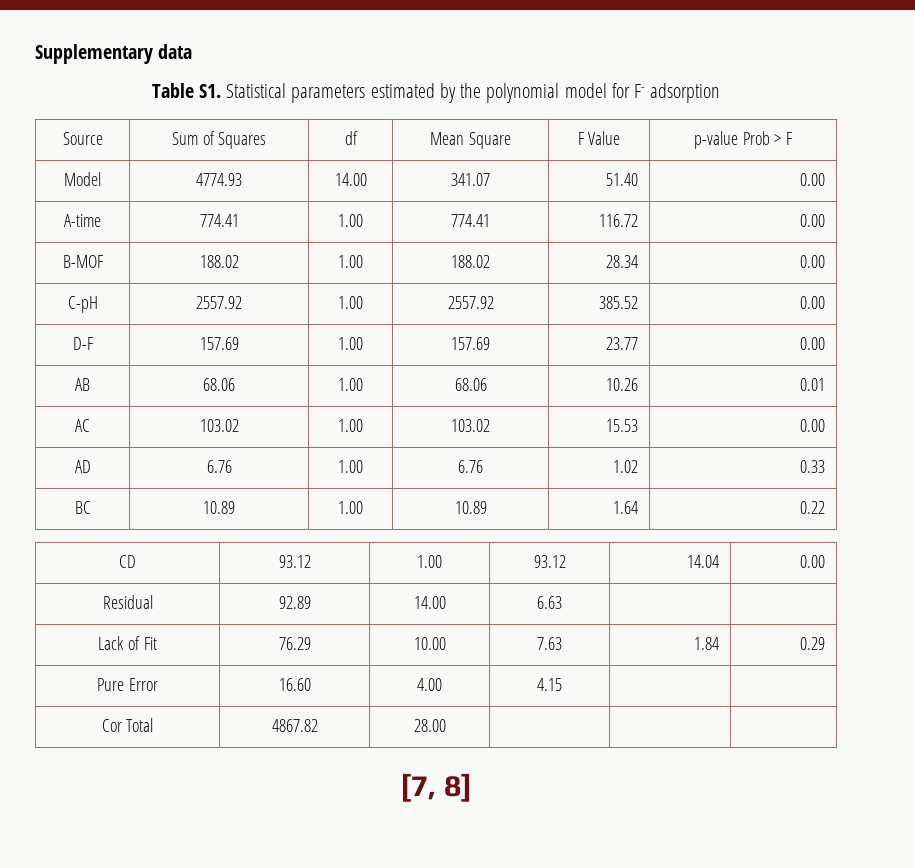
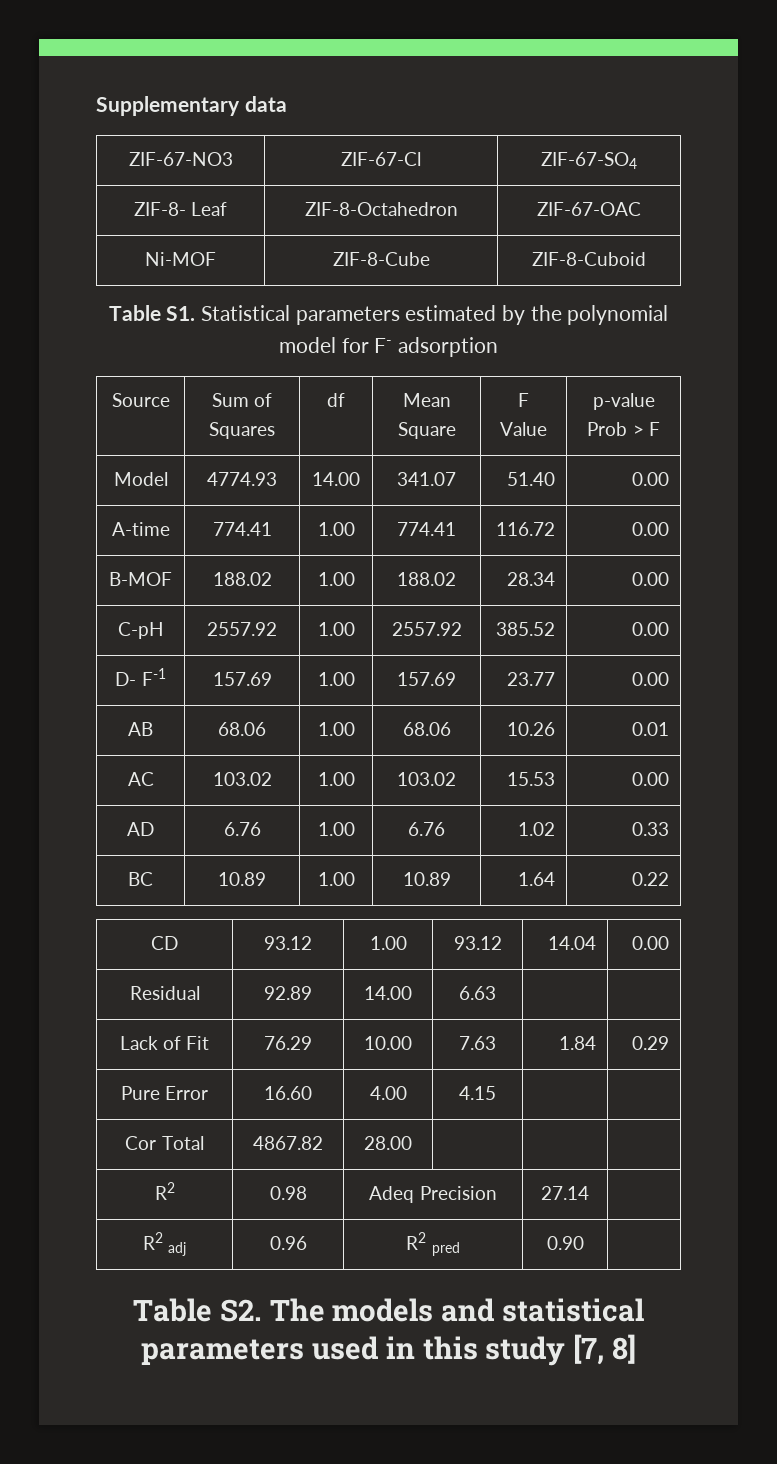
(193, 51) none -> [128,152,233,166] [341,152,421,166] [541,152,637,169] [133,202,228,216] [304,202,458,216] [537,202,641,216] [145,252,216,266] [332,252,430,266] [532,252,646,266] // ZIF-67-NO3 | ZIF-67-Cl | ZIF-67-SO4 // ZIF-8- Leaf | ZIF-8-Octahedron | ZIF-67-OAC // Ni-MOF | ZIF-8-Cube | ZIF-8-Cuboid
[72,337,94,350] D-F -> [115,668,166,686] D- F-1
(446, 725) // -> [154,1182,175,1200] [269,1186,307,1200] [369,1186,497,1203] [541,1186,589,1200] [142,1232,187,1256] [269,1236,307,1250] [406,1232,460,1256] [546,1236,584,1250] [132,1298,645,1322] [140,1336,566,1366] // R2 | 0.98 | Adeq Precision | 27.14 | // R2 adj | 0.96 | R2 pred | 0.90 | // Table S2. The models and statistical parameters used in this study

